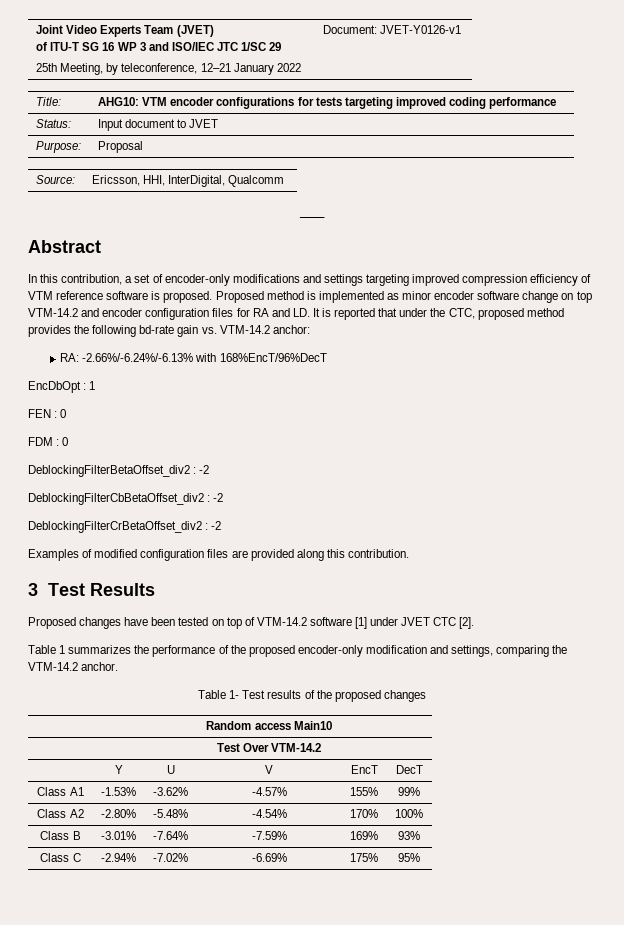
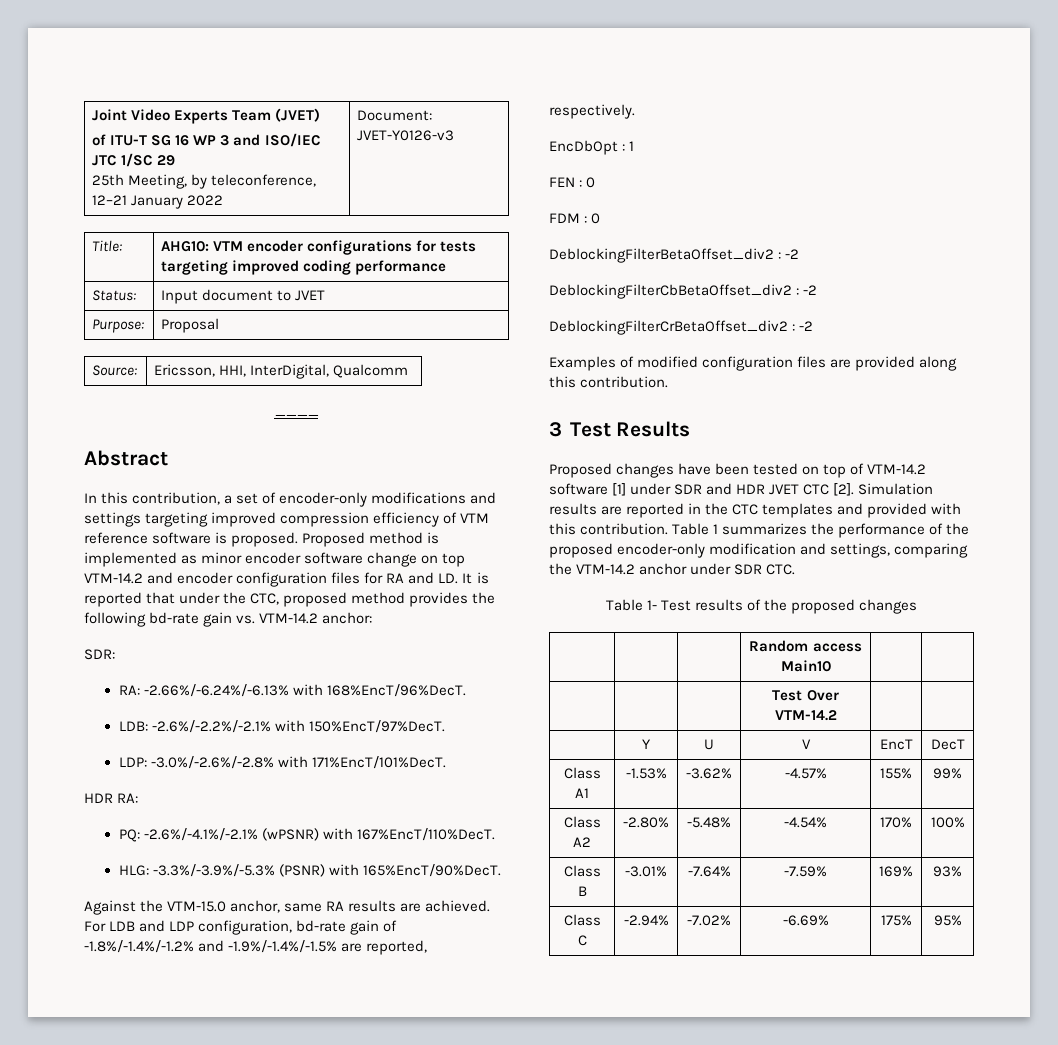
[380,25,462,34] JVET-Y0126-v1 -> [357,130,455,141] JVET-Y0126-v3
(310, 329) none -> [84,649,115,660] // SDR:
[219,353,327,362] 168%EncT/96%DecT -> [326,684,466,697] [118,720,445,733] [118,756,446,769] [84,793,139,803] [118,828,495,842] [118,864,501,877] [84,900,491,915] [84,920,398,935] [84,940,428,955] [549,104,635,119] 168%EncT/96%DecT. // LDB: -2.6%/-2.2%/-2.1% with 150%EncT/97%DecT. // LDP: -3.0%/-2.6%/-2.8% with 171%EncT/101%DecT. // HDR RA: // PQ: -2.6%/-4.1%/-2.1% (wPSNR) with 167%EncT/110%DecT. // HLG: -3.3%/-3.9%/-5.3% (PSNR) with 165%EncT/90%DecT. // Against the VTM-15.0 anchor, same RA results are achieved. For LDB and LDP configuration, bd-rate gain of -1.8%/-1.4%/-1.2% and -1.9%/-1.4%/-1.5% are reported, respectively.
(399, 621) none -> [674,483,766,495] SDR and HDR
(475, 623) // -> [858,483,934,495] [549,503,962,518] [549,523,669,535] Simulation results are reported in the CTC templates and provided with this contribution.
[81,662,119,671] anchor. -> [639,563,796,575] anchor under SDR CTC.

